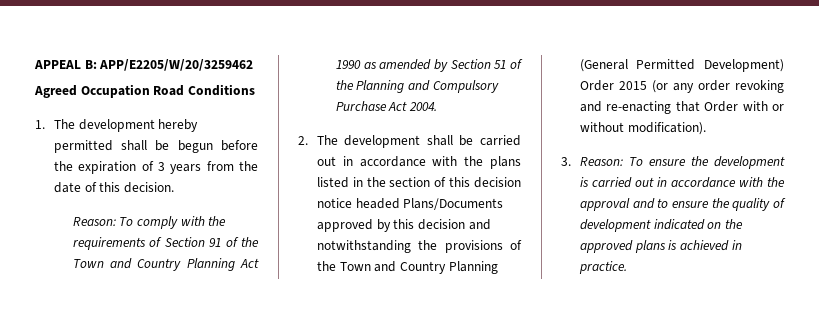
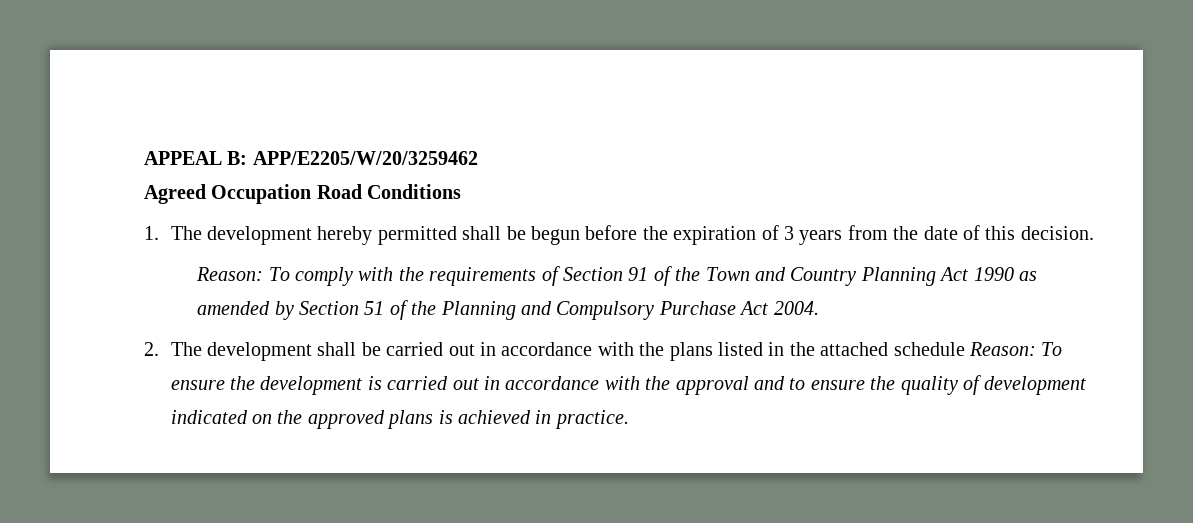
[389,177,521,188] [316,198,504,210] [316,219,491,232] [316,240,522,253] [316,261,498,274] [579,59,784,72] [579,80,784,93] [579,101,784,114] [579,122,706,135] [561,157,571,166] section of this decision notice headed Plans/Documents approved by this decision and notwithstanding the provisions of the Town and Country Planning (General Permitted Development) Order 2015 (or any order revoking and re-enacting that Order with or without modification). // 3. -> [820,342,965,356] attached schedule

